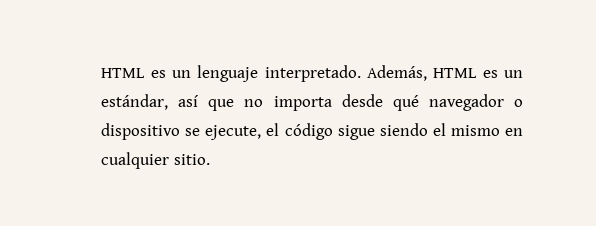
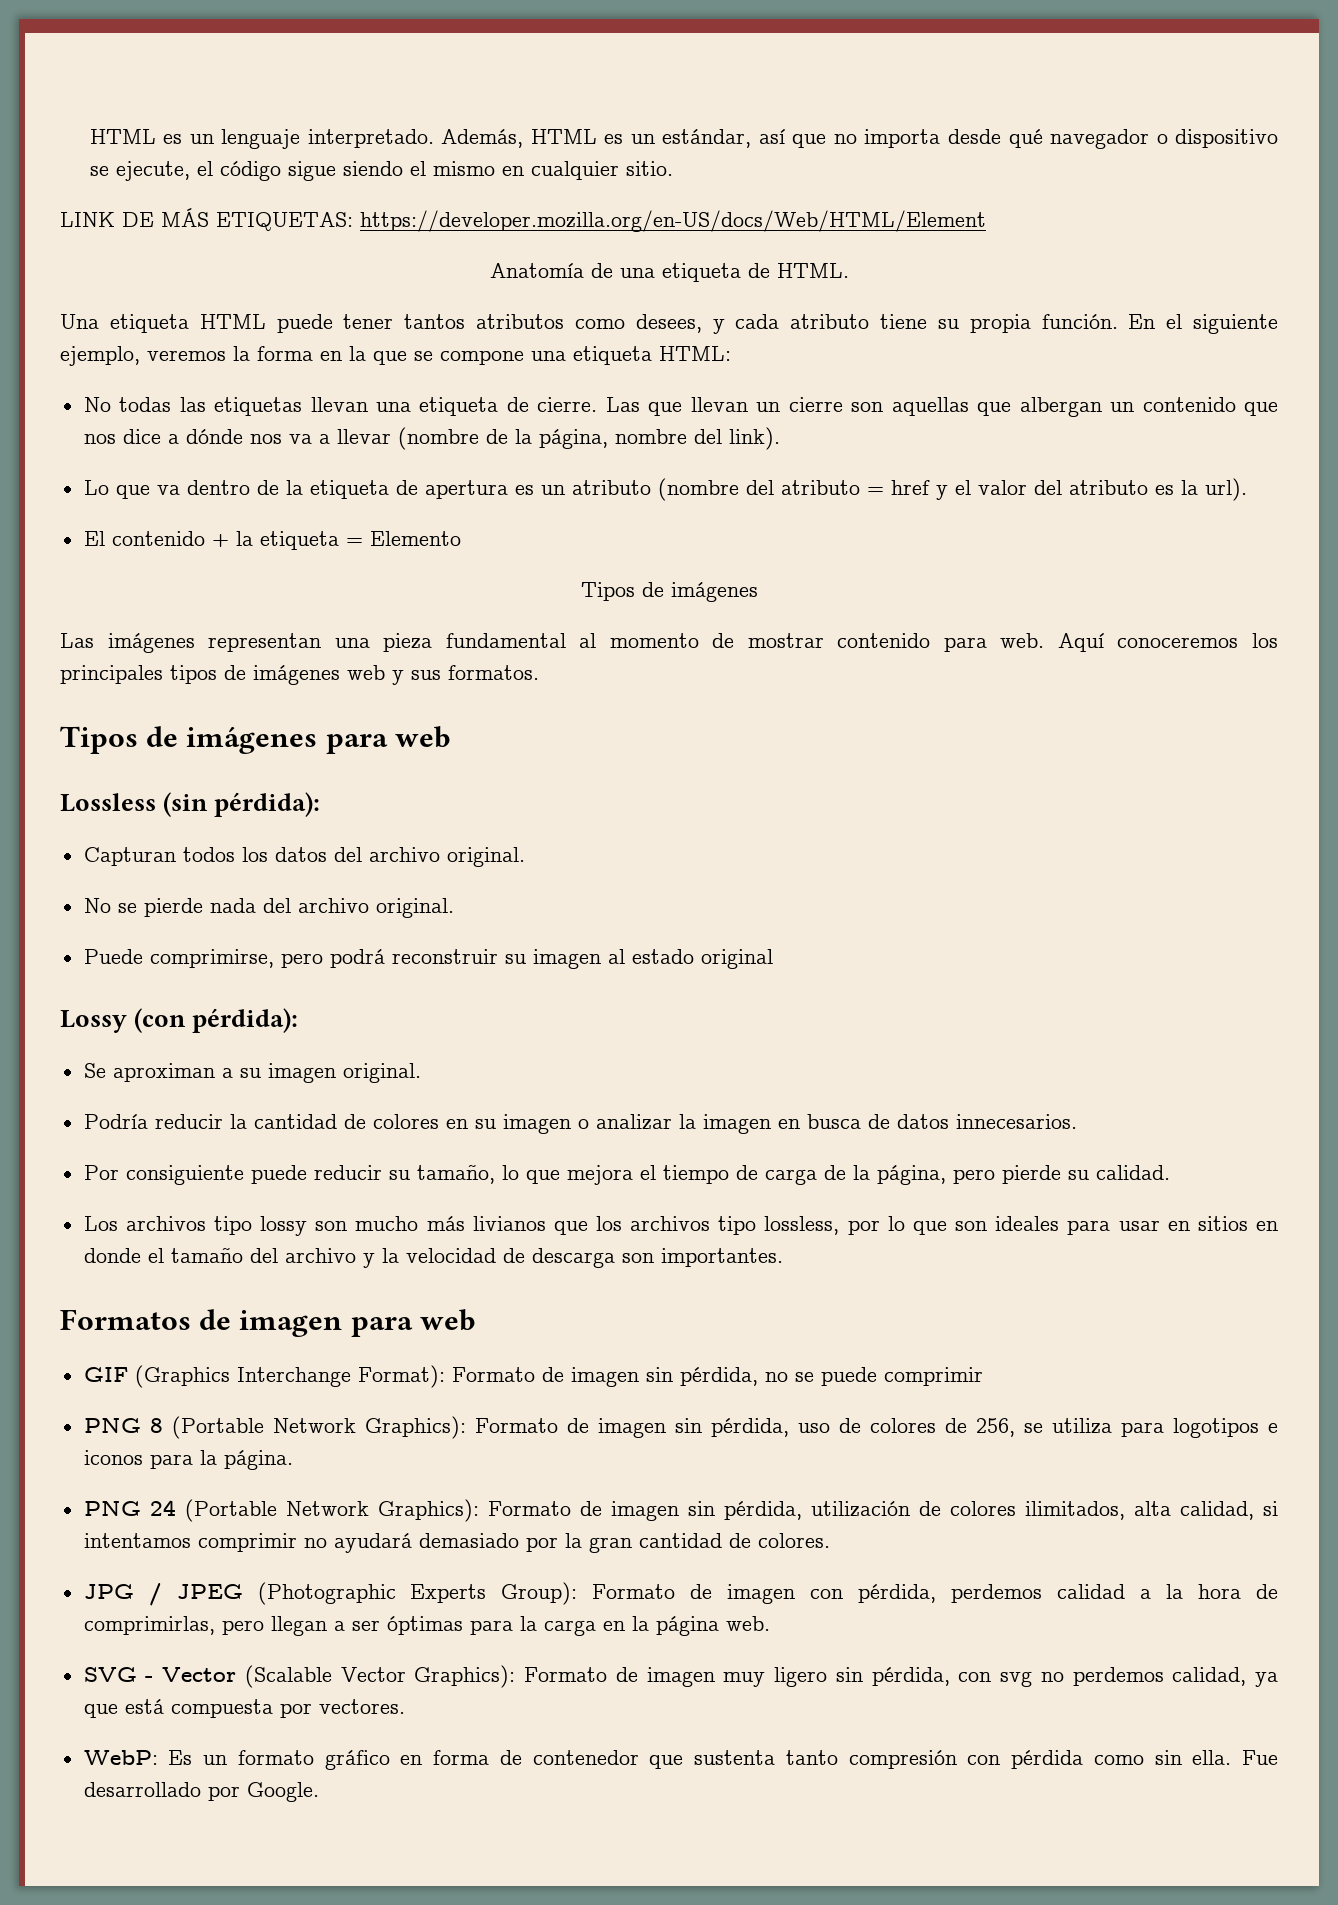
(210, 159) none -> [60,208,986,232] [489,263,849,282] [60,314,1278,334] [60,346,731,366] [83,397,1278,417] [83,427,780,450] [83,478,1247,501] [83,531,461,550] [580,582,758,602] [60,633,1278,653] [60,665,539,685] [60,726,451,754] [60,792,321,817] [83,847,525,867] [83,898,454,918] [83,949,773,969] [60,1008,299,1033] [83,1063,421,1083] [83,1114,1077,1134] [83,1164,1170,1185] [83,1216,1278,1236] [83,1247,783,1268] [60,1309,476,1337] [83,1365,983,1388] [83,1416,1278,1439] [83,1450,293,1470] [83,1499,1278,1522] [83,1533,830,1553] [83,1582,1278,1606] [83,1616,770,1636] [83,1665,1278,1688] [83,1699,405,1718] [83,1750,1278,1770] [83,1782,319,1802] // LINK DE MÁS ETIQUETAS: https://developer.mozilla.org/en-US/docs/Web/HTML/Element // Anatomía de una etiqueta de HTML. // Una etiqueta HTML puede tener tantos atributos como desees, y cada atributo tiene su propia función. En el siguiente ejemplo, veremos la forma en la que se compone una etiqueta HTML: // No todas las etiquetas llevan una etiqueta de cierre. Las que llevan un cierre son aquellas que albergan un contenido que nos dice a dónde nos va a llevar (nombre de la página, nombre del link). // Lo que va dentro de la etiqueta de apertura es un atributo (nombre del atributo = href y el valor del atributo es la url). // El contenido + la etiqueta = Elemento // Tipos de imágenes // Las imágenes representan una pieza fundamental al momento de mostrar contenido para web. Aquí conoceremos los principales tipos de imágenes web y sus formatos. // Tipos de imágenes para web // Lossless (sin pérdida): // Capturan todos los datos del archivo original. // No se pierde nada del archivo original. // Puede comprimirse, pero podrá reconstruir su imagen al estado original // Lossy (con pérdida): // Se aproximan a su imagen original. // Podría reducir la cantidad de colores en su imagen o analizar la imagen en busca de datos innecesarios. // Por consiguiente puede reducir su tamaño, lo que mejora el tiempo de carga de la página, pero pierde su calidad. // Los archivos tipo lossy son mucho más livianos que los archivos tipo lossless, por lo que son ideales para usar en sitios en donde el tamaño del archivo y la velocidad de descarga son importantes. // Formatos de imagen para web // GIF (Graphics Interchange Format): Formato de imagen sin pérdida, no se puede comprimir // PNG 8 (Portable Network Graphics): Formato de imagen sin pérdida, uso de colores de 256, se utiliza para logotipos e iconos para la página. // PNG 24 (Portable Network Graphics): Formato de imagen sin pérdida, utilización de colores ilimitados, alta calidad, si intentamos comprimir no ayudará demasiado por la gran cantidad de colores. // JPG / JPEG (Photographic Experts Group): Formato de imagen con pérdida, perdemos calidad a la hora de comprimirlas, pero llegan a ser óptimas para la carga en la página web. // SVG - Vector (Scalable Vector Graphics): Formato de imagen muy ligero sin pérdida, con svg no perdemos calidad, ya que está compuesta por vectores. // WebP: Es un formato gráfico en forma de contenedor que sustenta tanto compresión con pérdida como sin ella. Fue desarrollado por Google.

